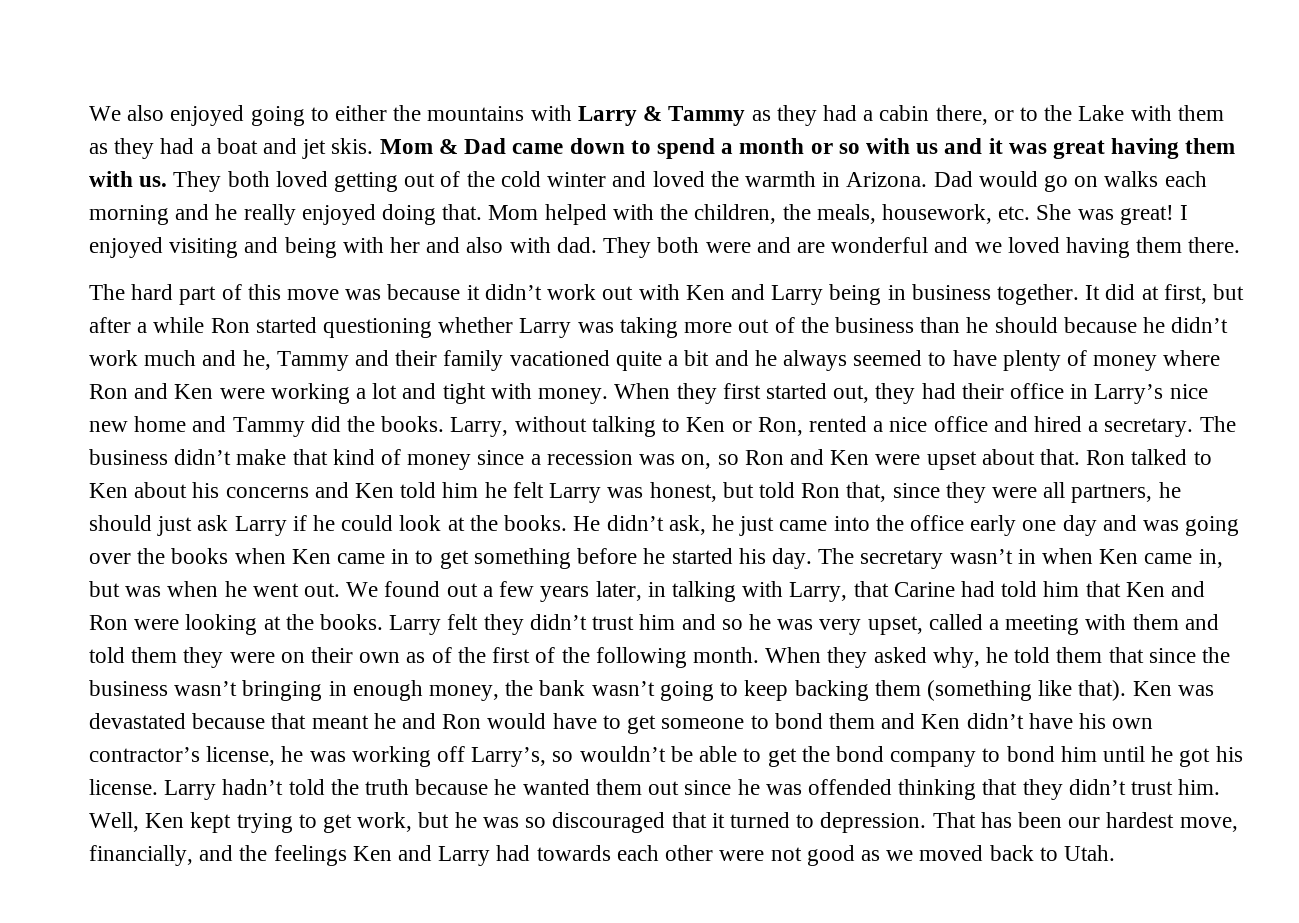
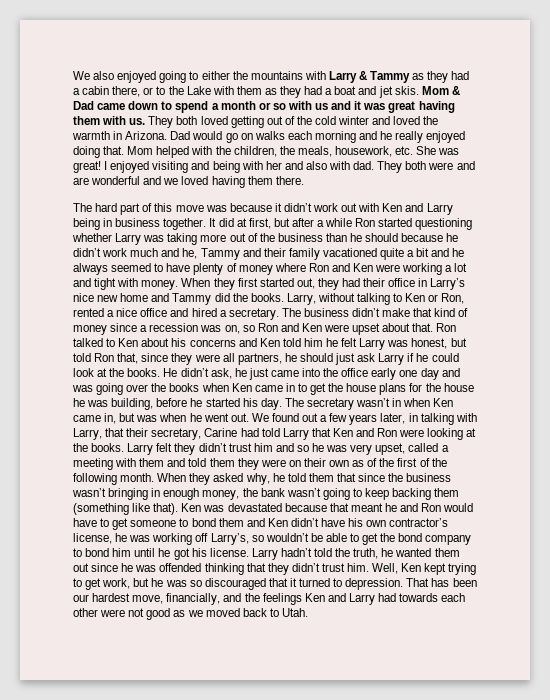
[473,548,571,569] something -> [328,383,474,395] [73,398,154,410] the house plans for the house he was building,
(889, 589) none -> [126,428,202,440] their secretary,
[1043,581,1080,597] him -> [282,428,309,440] Larry
[365,779,489,795] truth because -> [353,548,379,559] truth,

